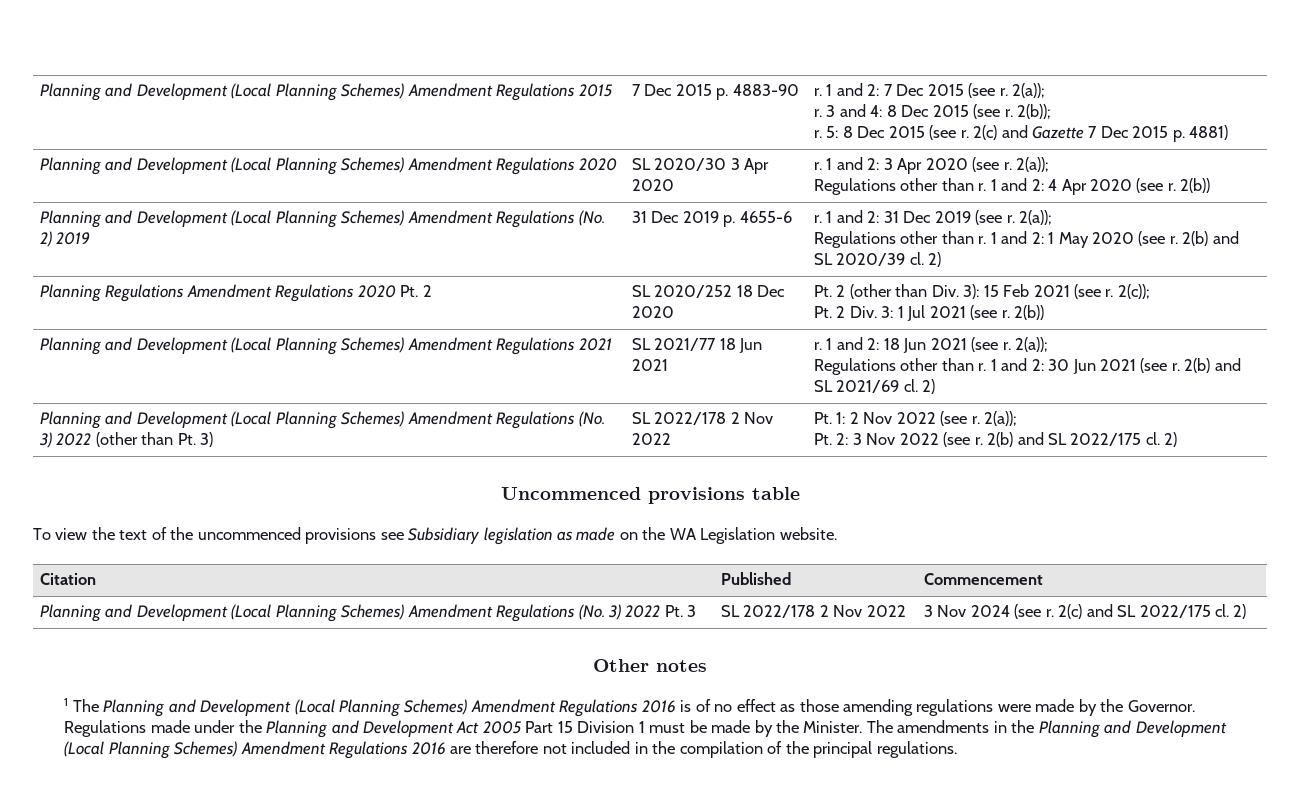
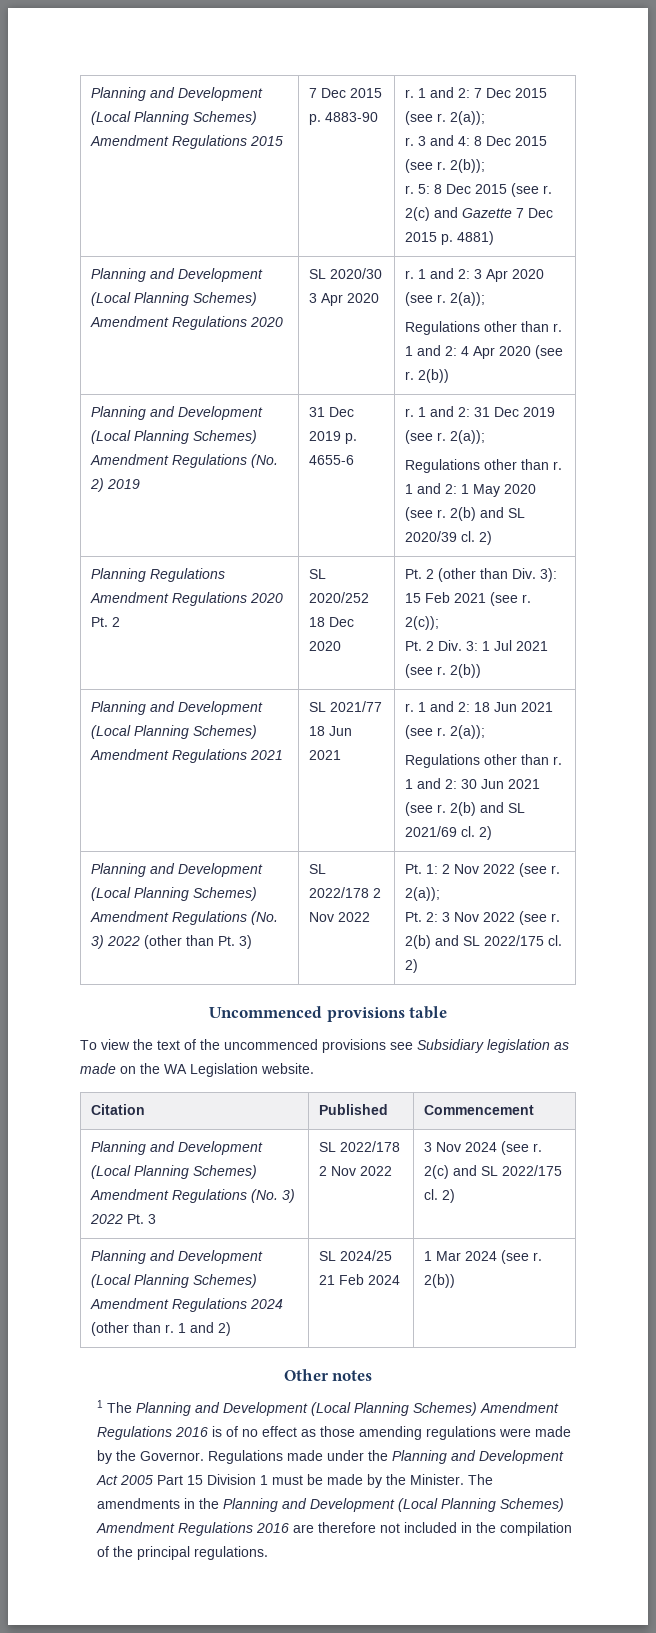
(1247, 611) none -> [90,1250,263,1264] [90,1274,257,1288] [89,1298,283,1312] [90,1322,231,1336] [318,1250,392,1261] [318,1274,400,1285] [423,1250,542,1264] [423,1274,455,1288] // Planning and Development (Local Planning Schemes) Amendment Regulations 2024 (other than r. 1 and 2) | SL 2024/25 21 Feb 2024 | 1 Mar 2024 (see r. 2(b))

